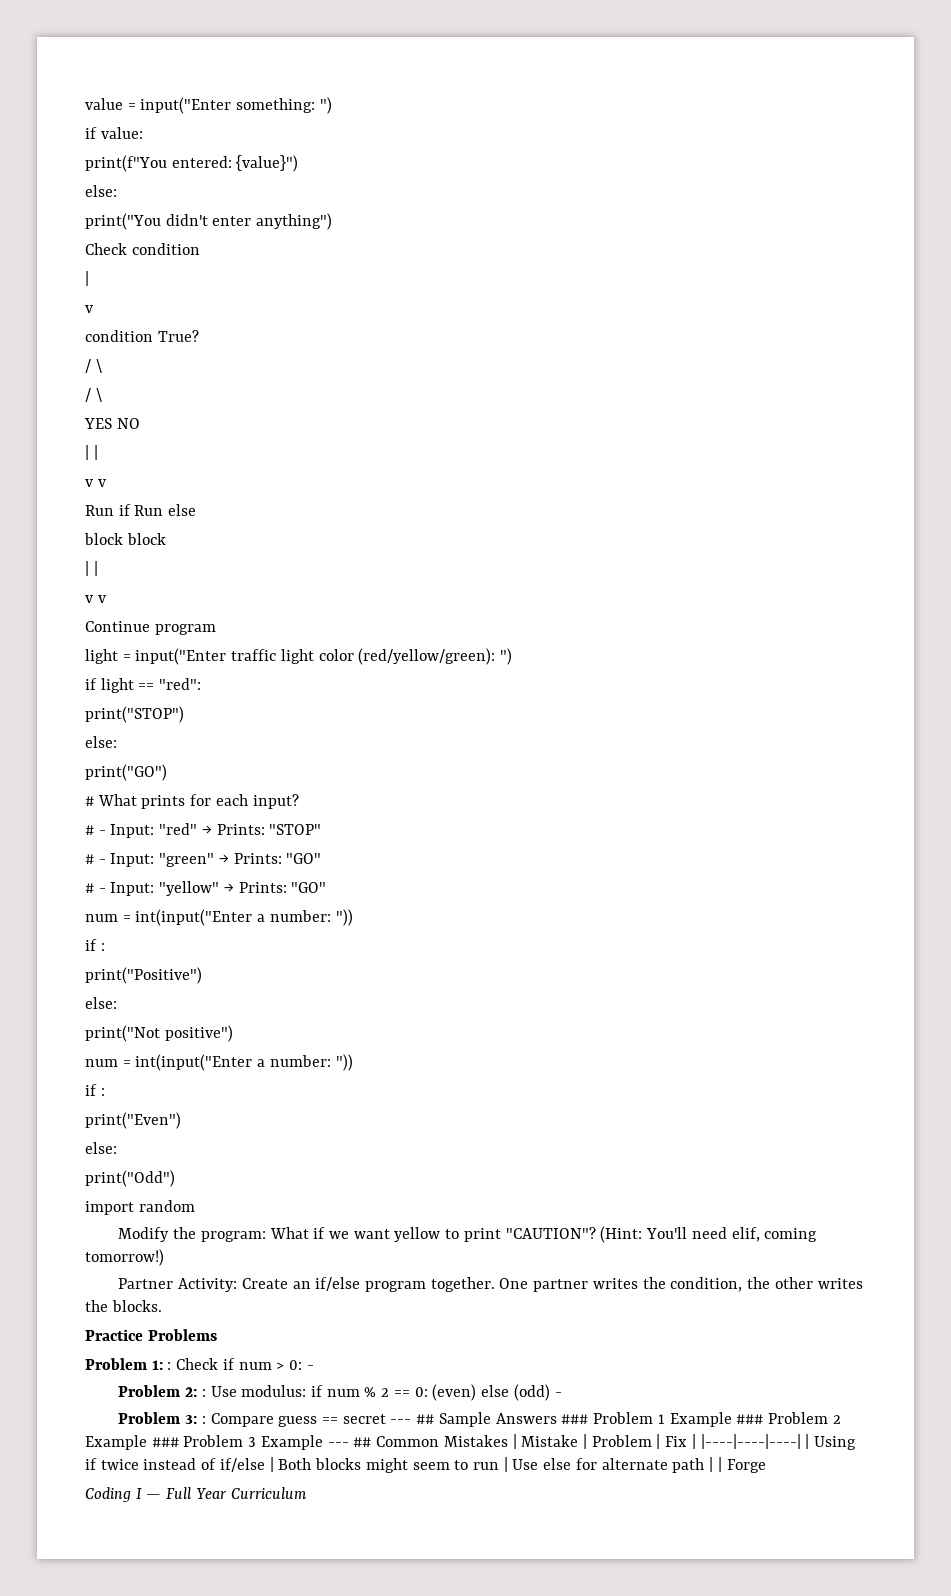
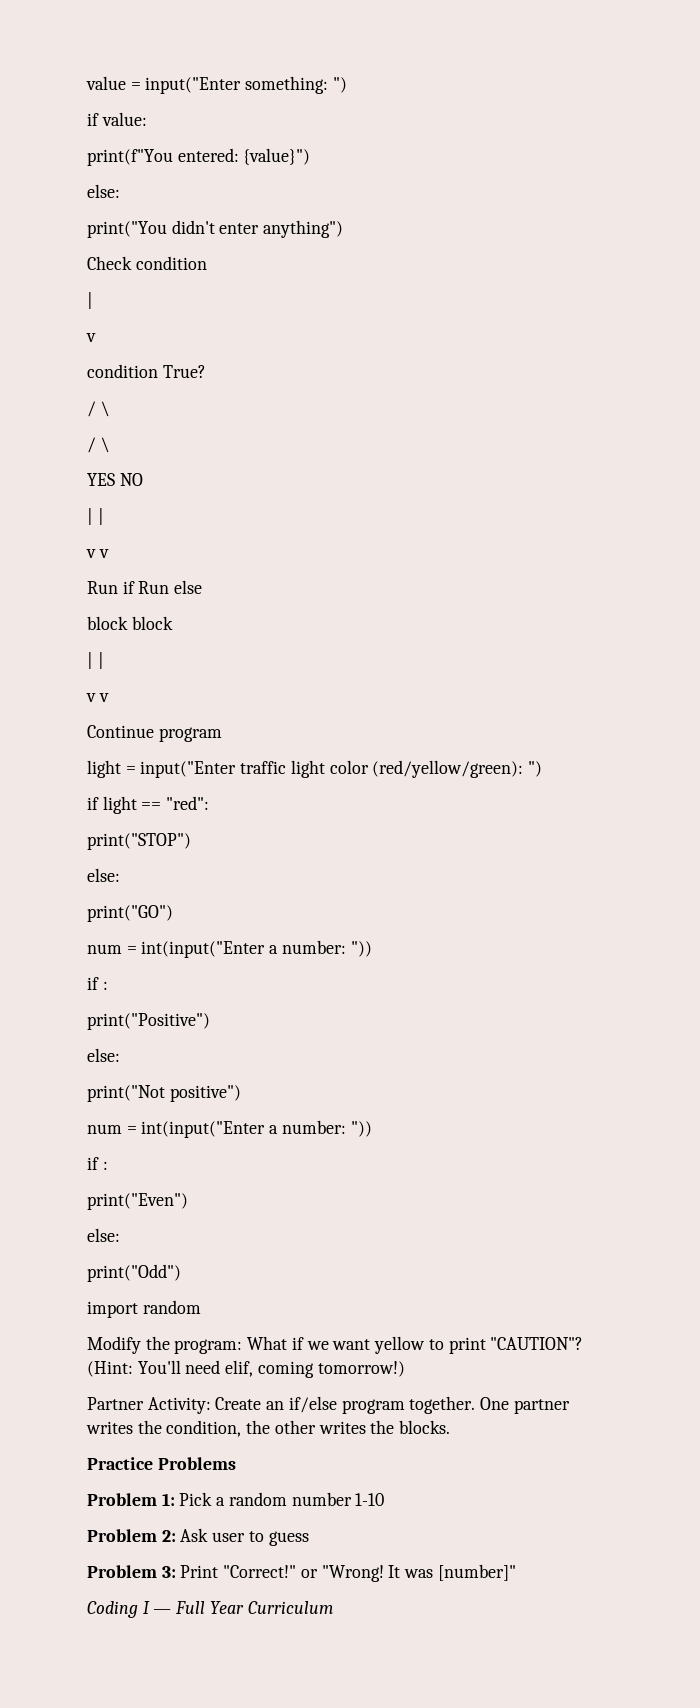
[85,794,299,809] [85,823,322,838] [85,853,322,867] [85,881,327,896] // # What prints for each input? // # - Input: "red" → Prints: "STOP" // # - Input: "green" → Prints: "GO" // # - Input: "yellow" → Prints: "GO" -> (173, 913) none
[167,1358,314,1370] [118,1384,562,1401] [118,1412,841,1427] [85,1434,857,1450] [85,1457,766,1473] : Check if num > 0: - // Problem 2: : Use modulus: if num % 2 == 0: (even) else (odd) - // Problem 3: : Compare guess == secret --- ## Sample Answers ### Problem 1 Example ### Problem 2 Example ### Problem 3 Example --- ## Common Mistakes | Mistake | Problem | Fix | |----|----|----| | Using if twice instead of if/else | Both blocks might seem to run | Use else for alternate path | | Forge -> [179,1492,385,1506] [87,1528,309,1546] [87,1564,516,1582] Pick a random number 1-10 // Problem 2: Ask user to guess // Problem 3: Print "Correct!" or "Wrong! It was [number]"

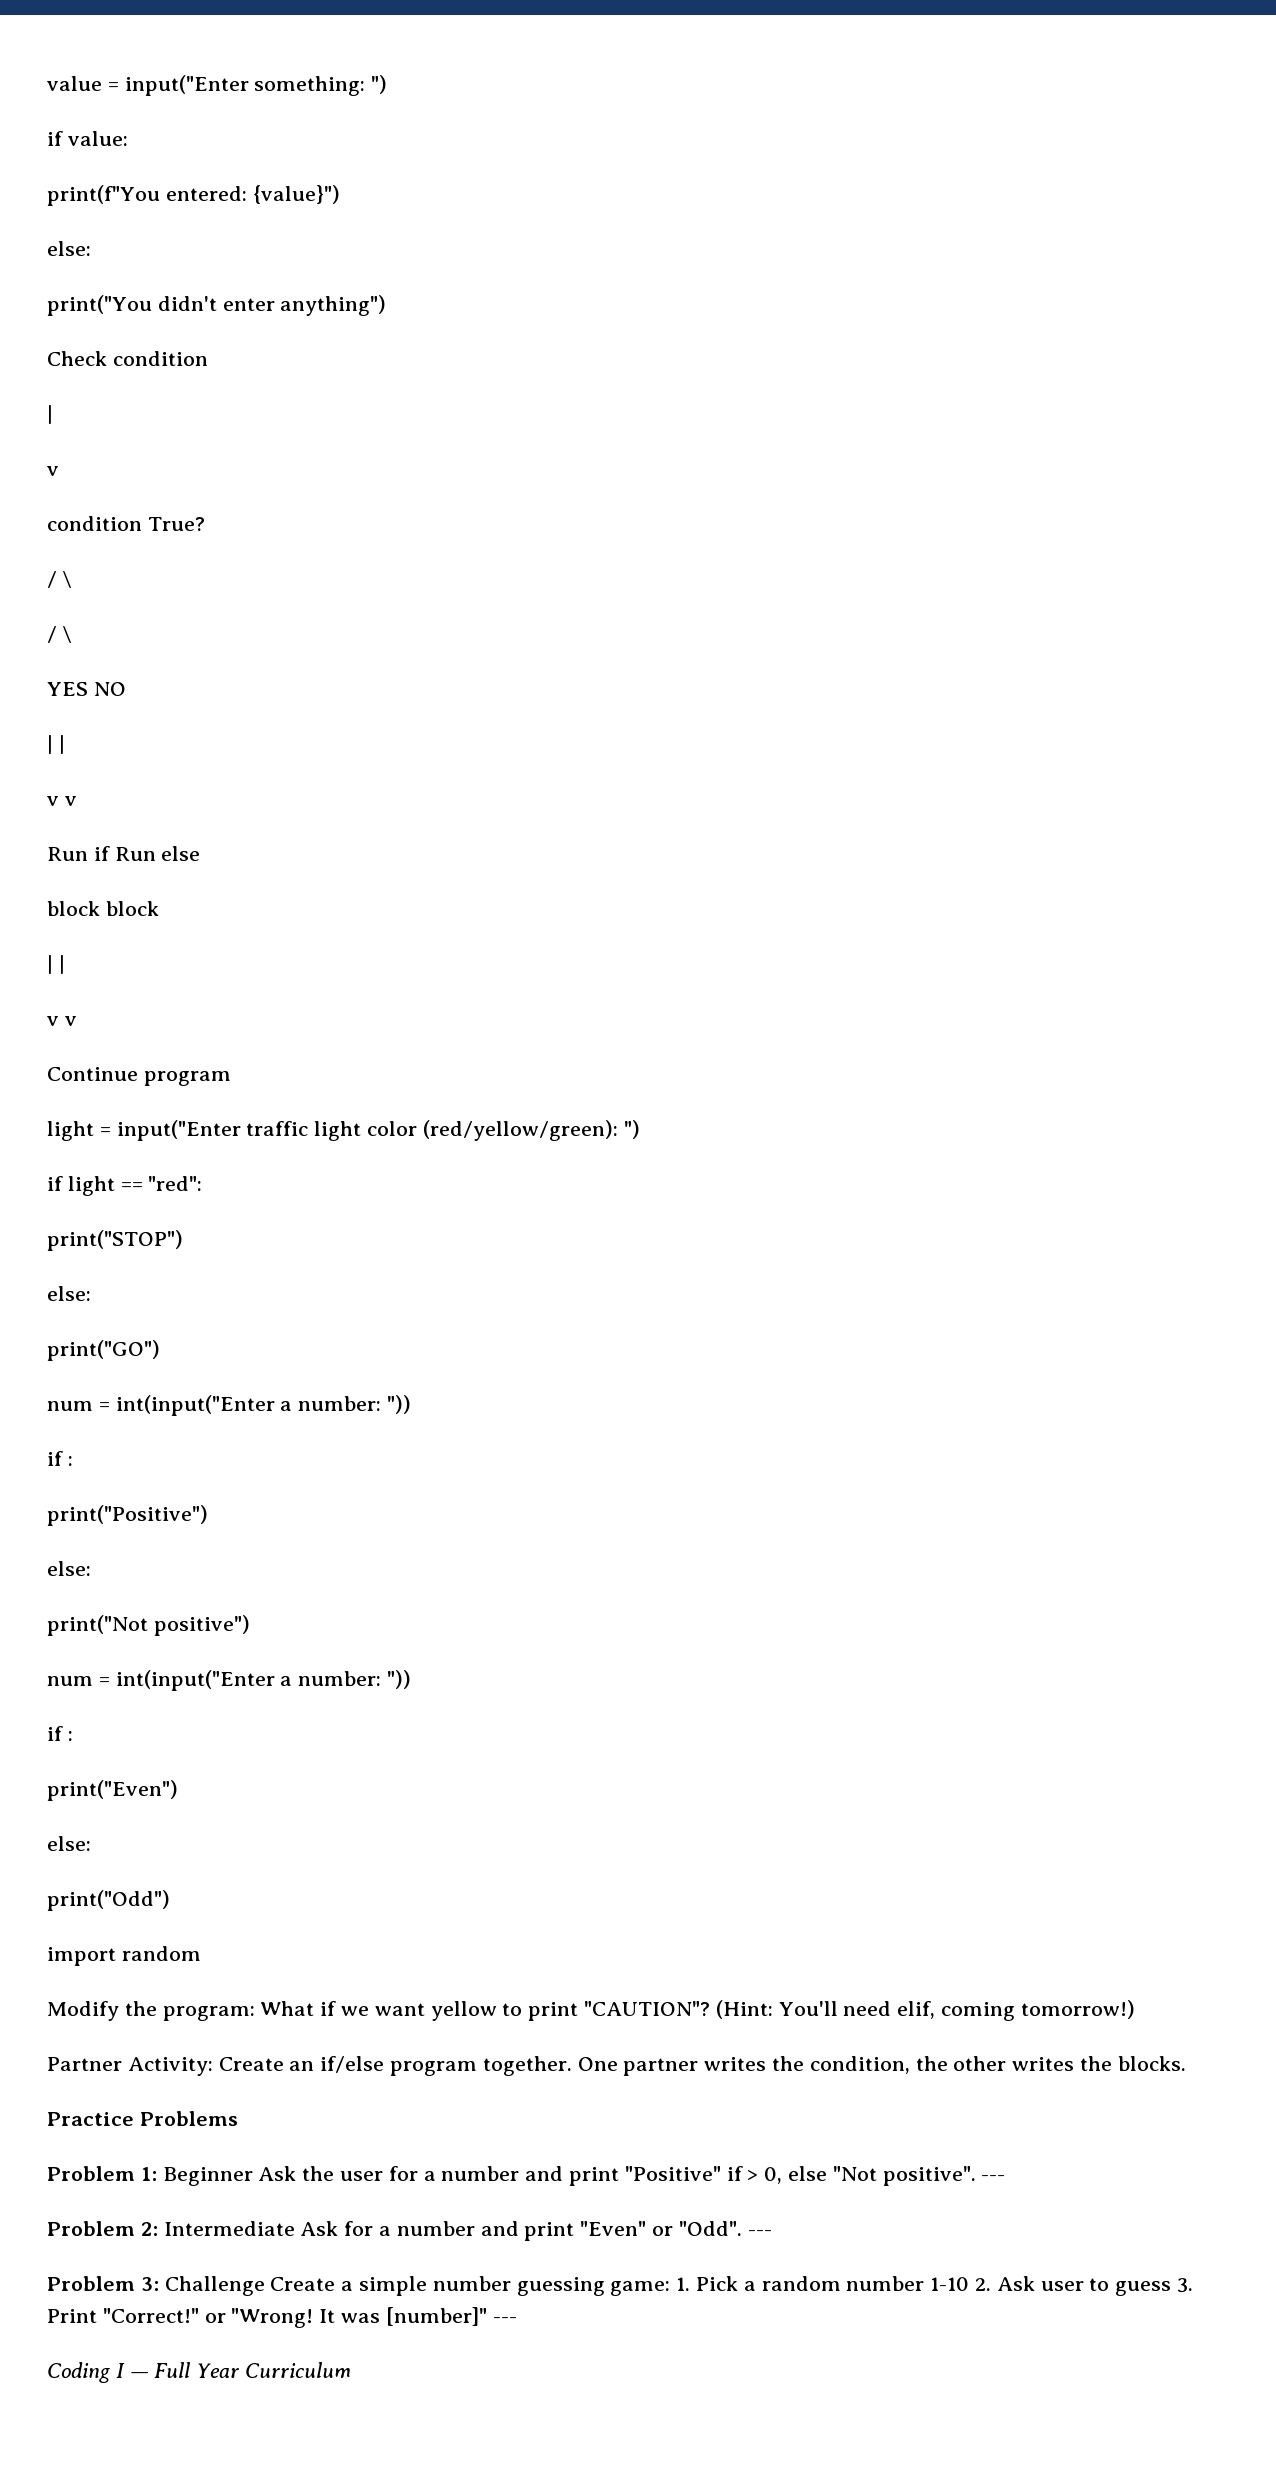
(175, 1499) none -> [162,2166,1006,2186] [47,2221,772,2241] [47,2276,691,2296] Beginner Ask the user for a number and print "Positive" if > 0, else "Not positive". --- // Problem 2: Intermediate Ask for a number and print "Even" or "Odd". --- // Problem 3: Challenge Create a simple number guessing game: 1.
[87,1529,176,1542] // Problem 2: -> [975,2278,992,2291] 2.
[87,1565,176,1578] // Problem 3: -> [1177,2278,1194,2293] 3.
(516, 1572) none -> [492,2317,517,2323] ---

